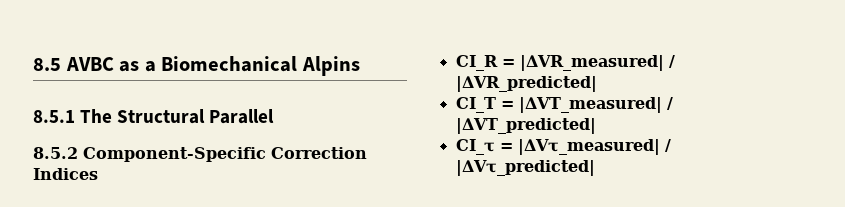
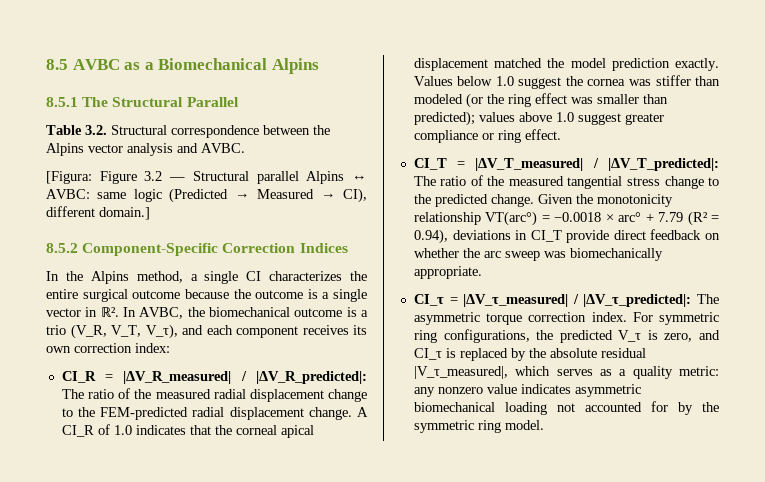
[33,147,367,162] [33,168,98,180] [455,55,675,71] [455,76,597,92] [455,97,673,113] [455,118,596,134] [455,139,671,155] [455,160,595,176] 8.5.2 Component-Specific Correction Indices // CI_R = |ΔVR_measured| / |ΔVR_predicted| // CI_T = |ΔVT_measured| / |ΔVT_predicted| // CI_τ = |ΔVτ_measured| / |ΔVτ_predicted| -> [46,125,330,138] [46,143,245,156] [46,171,367,184] [46,188,367,203] [46,206,150,220] [46,243,348,256] [46,271,367,284] [46,289,367,302] [46,307,368,319] [46,324,367,339] [46,343,170,353] [61,371,367,384] [61,388,367,402] [61,407,369,420] [61,424,314,438] [413,58,719,71] [413,75,720,89] [413,93,668,108] [413,111,664,126] [413,129,561,143] [413,158,719,171] [413,175,719,189] [413,194,673,207] [413,211,719,226] [413,229,720,244] [413,248,663,261] [413,266,482,279] [413,294,719,307] [413,312,719,325] [413,329,720,343] [413,348,646,361] [413,366,719,379] [413,384,641,397] [413,401,719,415] [413,420,544,433] Table 3.2. Structural correspondence between the Alpins vector analysis and AVBC. // [Figura: Figure 3.2 — Structural parallel Alpins ↔ AVBC: same logic (Predicted → Measured → CI), different domain.] // 8.5.2 Component-Specific Correction Indices // In the Alpins method, a single CI characterizes the entire surgical outcome because the outcome is a single vector in ℝ². In AVBC, the biomechanical outcome is a trio (V_R, V_T, V_τ), and each component receives its own correction index: // CI_R = |ΔV_R_measured| / |ΔV_R_predicted|: The ratio of the measured radial displacement change to the FEM-predicted radial displacement change. A CI_R of 1.0 indicates that the corneal apical displacement matched the model prediction exactly. Values below 1.0 suggest the cornea was stiffer than modeled (or the ring effect was smaller than predicted); values above 1.0 suggest greater compliance or ring effect. // CI_T = |ΔV_T_measured| / |ΔV_T_predicted|: The ratio of the measured tangential stress change to the predicted change. Given the monotonicity relationship VT(arc°) = −0.0018 × arc° + 7.79 (R² = 0.94), deviations in CI_T provide direct feedback on whether the arc sweep was biomechanically appropriate. // CI_τ = |ΔV_τ_measured| / |ΔV_τ_predicted|: The asymmetric torque correction index. For symmetric ring configurations, the predicted V_τ is zero, and CI_τ is replaced by the absolute residual |V_τ_measured|, which serves as a quality metric: any nonzero value indicates asymmetric biomechanical loading not accounted for by the symmetric ring model.

